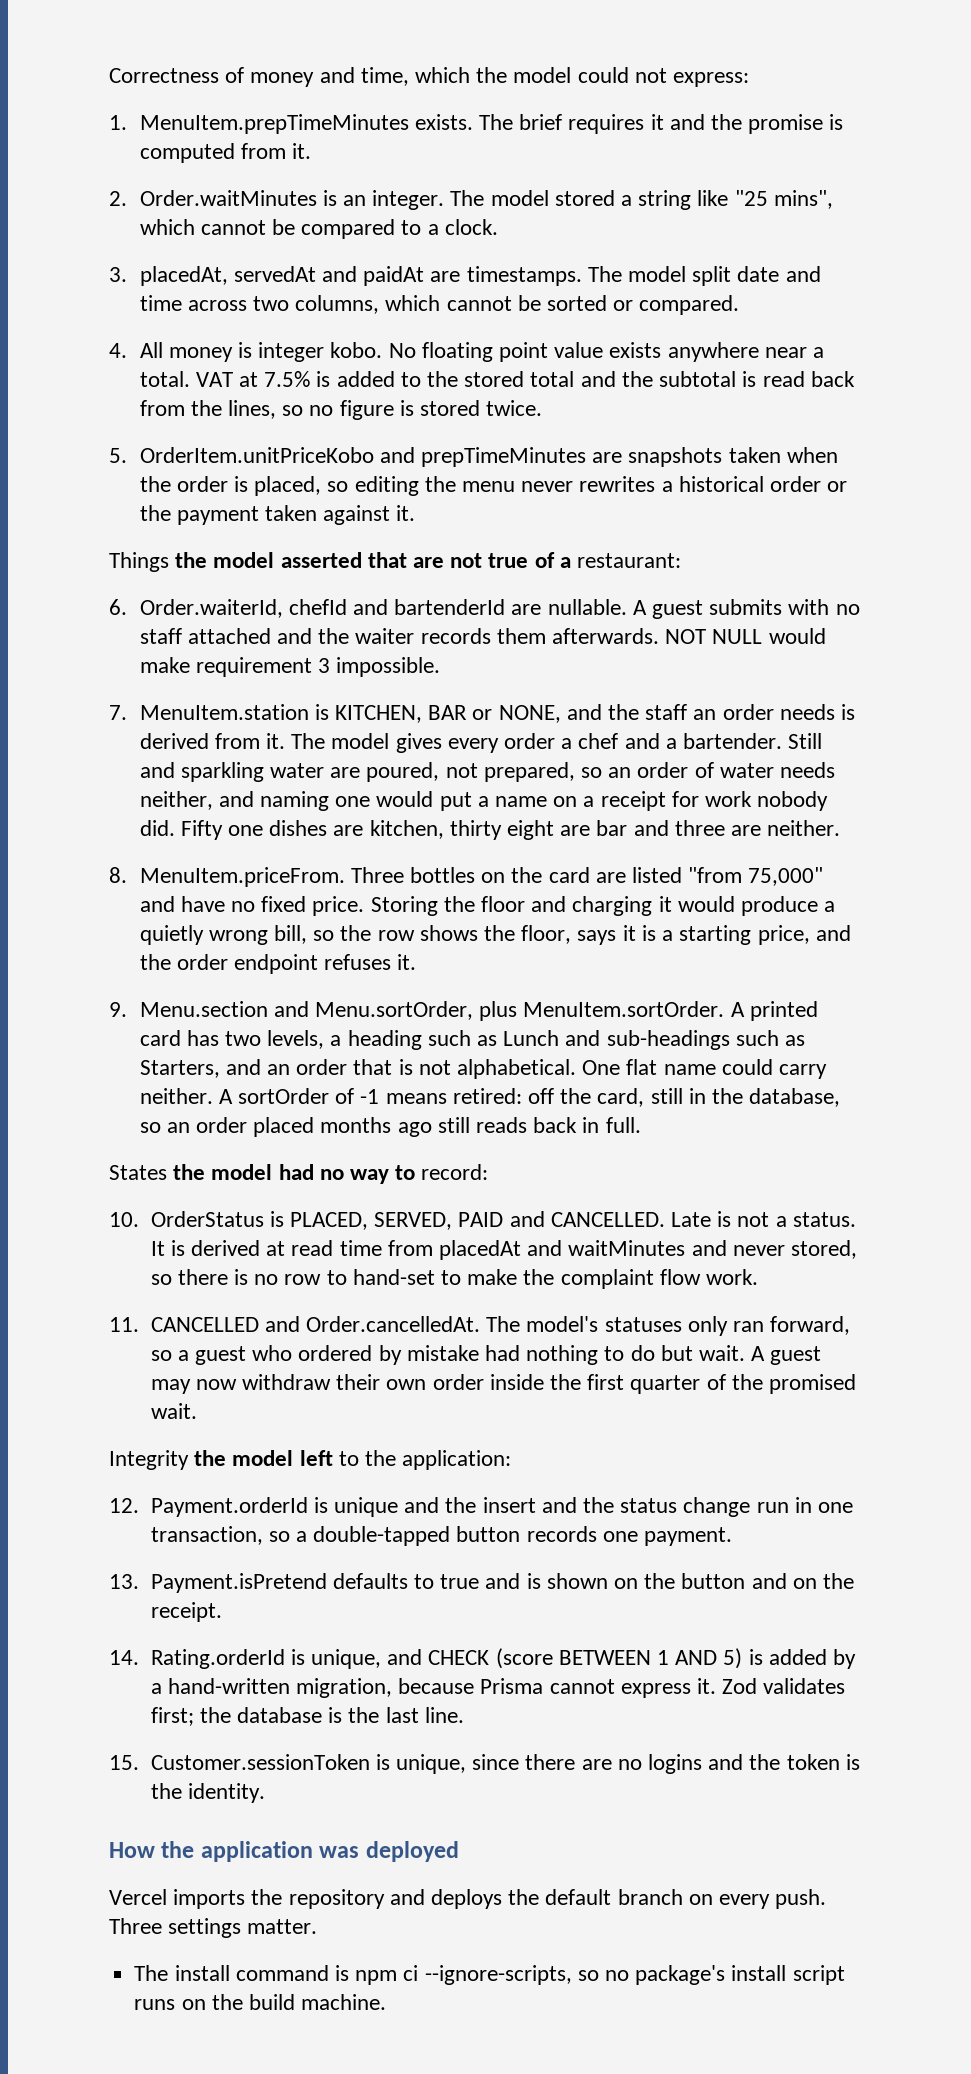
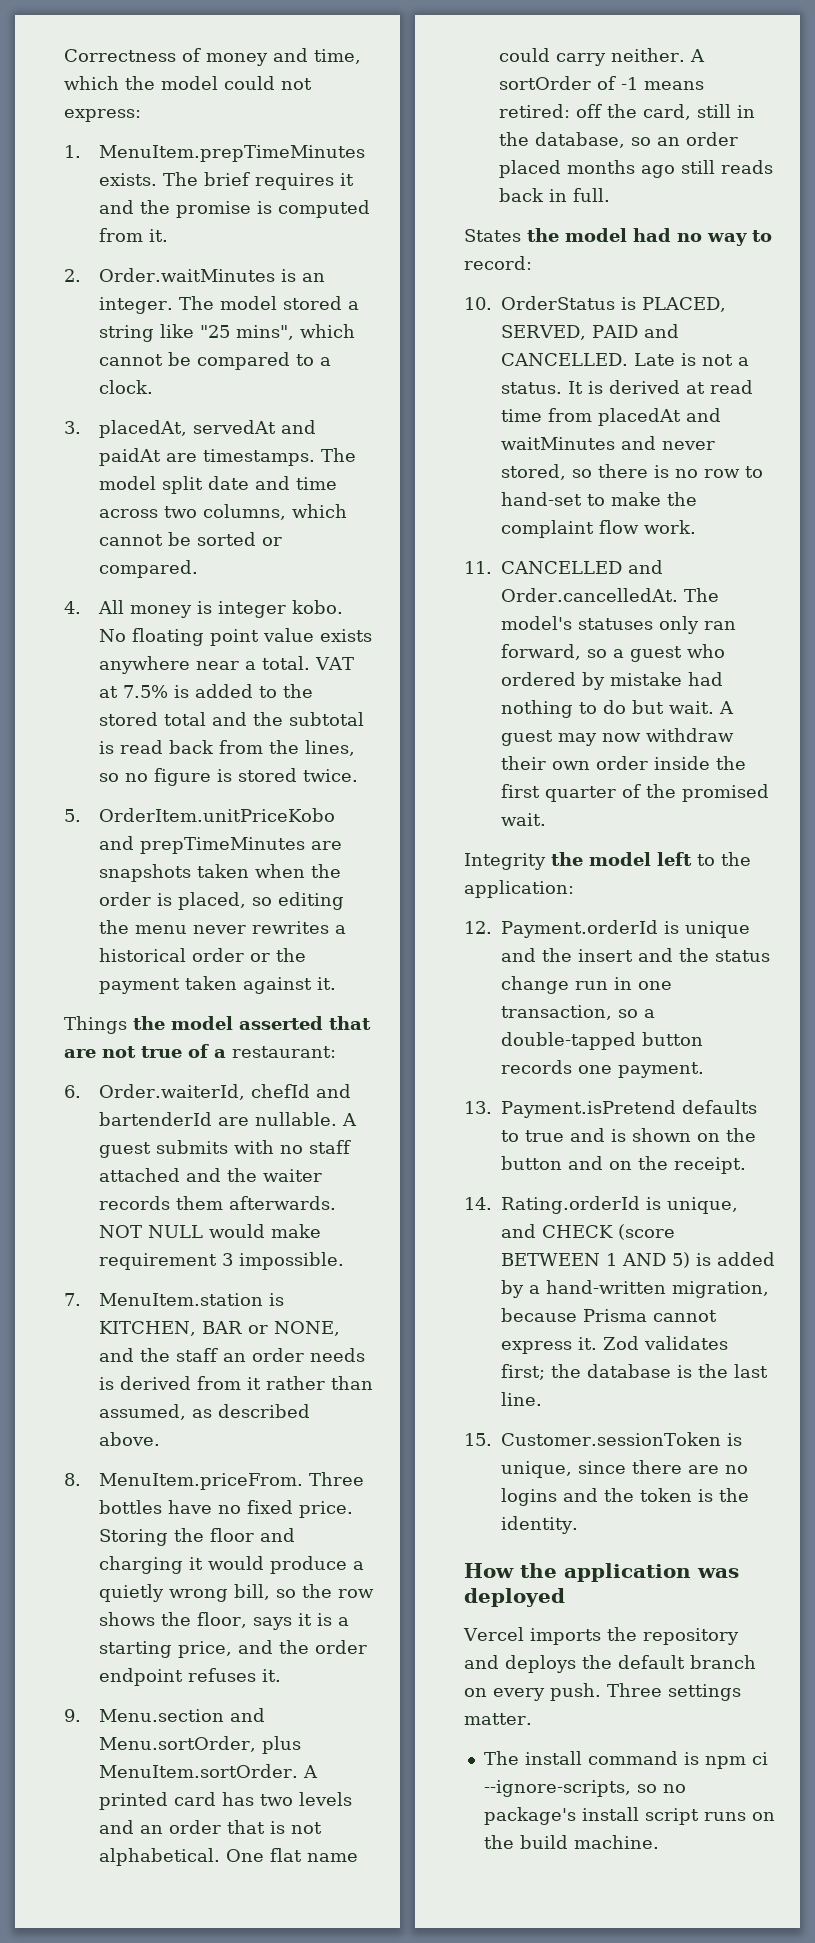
[266,733,823,753] [139,762,836,782] [139,791,829,811] [139,820,841,840] [109,867,824,887] [139,896,175,912] it. The model gives every order a chef and a bartender. Still and sparkling water are poured, not prepared, so an order of water needs neither, and naming one would put a name on a receipt for work nobody did. Fifty one dishes are kitchen, thirty eight are bar and three are neither. // 8. MenuItem.priceFrom. Three bottles on the card are listed "from 75,000" and -> [247,1376,374,1390] [99,1404,311,1420] [99,1432,161,1446] [64,1472,365,1490] [99,1500,163,1514] it rather than assumed, as described above. // 8. MenuItem.priceFrom. Three bottles
[267,1030,806,1050] [139,1060,220,1078] levels, a heading such as Lunch and sub-headings such as Starters, -> [299,1792,353,1806] levels

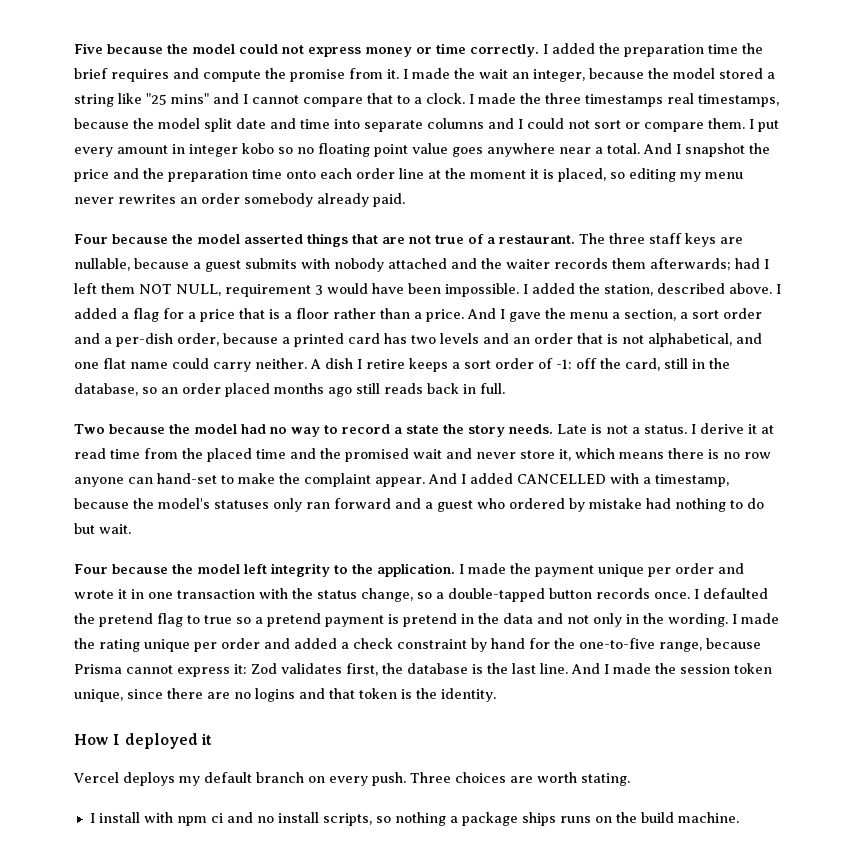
[64,48,361,66] [64,76,312,90] [64,109,141,122] [64,145,366,162] [99,172,355,190] [99,200,371,218] [99,228,169,242] [64,268,326,282] [99,296,215,314] Correctness of money and time, which the model could not express: // 1. MenuItem.prepTimeMinutes exists. The brief requires it and the promise is computed from it. // 2. Order.waitMinutes is an integer. The -> [74,43,763,57] [74,68,669,82] Five because the model could not express money or time correctly. I added the preparation time the brief requires and compute the promise from it. I made the wait an integer, because the
[236,324,356,340] [99,352,332,370] [99,380,154,394] [64,420,317,438] [99,448,357,466] mins", which cannot be compared to a clock. // 3. placedAt, servedAt and paidAt are timestamps. The -> [171,93,779,107] [74,118,154,129] mins" and I cannot compare that to a clock. I made the three timestamps real timestamps, because the
[99,504,348,520] [99,532,283,546] [99,560,199,578] [64,600,344,618] [99,629,127,642] across two columns, which cannot be sorted or compared. // 4. All money is integer kobo. No -> [334,118,779,132] [74,143,314,157] into separate columns and I could not sort or compare them. I put every amount in integer kobo so no
[320,629,373,642] exists -> [452,147,483,157] goes
[315,657,355,670] [99,684,314,698] [99,712,365,726] [99,740,356,756] [99,768,359,786] [64,808,336,822] [99,836,343,854] [99,864,342,882] [99,892,152,906] VAT at 7.5% is added to the stored total and the subtotal is read back from the lines, so no figure is stored twice. // 5. OrderItem.unitPriceKobo and prepTimeMinutes are snapshots taken when the order -> [643,143,770,157] [74,168,539,182] And I snapshot the price and the preparation time onto each order line at the moment it
[99,920,130,934] the -> [680,172,701,182] my
[335,925,347,934] [99,948,307,962] [99,976,337,994] [64,1016,127,1034] a historical order or the payment taken against it. // Things -> [180,193,405,207] [74,234,168,244] an order somebody already paid. // Four because
(323, 1023) none -> [307,233,348,247] things
[232,1046,336,1058] [64,1084,352,1100] [99,1112,358,1126] restaurant: // 6. Order.waiterId, chefId and bartenderId are nullable. A -> [499,233,743,247] [74,258,201,271] restaurant. The three staff keys are nullable, because a
[280,1140,352,1154] no staff -> [334,258,384,272] nobody
[229,1196,337,1210] [99,1224,322,1238] [99,1252,345,1270] [64,1293,285,1306] [99,1321,341,1336] [99,1348,366,1362] [99,1376,374,1390] [99,1404,311,1420] [99,1432,161,1446] [64,1472,365,1490] [99,1500,354,1518] [99,1528,296,1546] [99,1556,365,1574] [99,1584,375,1602] [99,1612,350,1630] [99,1640,368,1658] [99,1668,282,1686] [64,1708,266,1722] [99,1736,302,1754] [99,1764,319,1778] afterwards. NOT NULL would make requirement 3 impossible. // 7. MenuItem.station is KITCHEN, BAR or NONE, and the staff an order needs is derived from it rather than assumed, as described above. // 8. MenuItem.priceFrom. Three bottles have no fixed price. Storing the floor and charging it would produce a quietly wrong bill, so the row shows the floor, says it is a starting price, and the order endpoint refuses it. // 9. Menu.section and Menu.sortOrder, plus MenuItem.sortOrder. A -> [650,258,769,271] [74,283,781,297] [74,308,762,322] [74,333,290,347] afterwards; had I left them NOT NULL, requirement 3 would have been impossible. I added the station, described above. I added a flag for a price that is a floor rather than a price. And I gave the menu a section, a sort order and a per-dish order, because a
[99,1848,265,1866] alphabetical. One -> [648,333,762,347] [74,362,99,369] alphabetical, and one
[499,76,705,90] [499,104,571,118] sortOrder of -1 means retired: -> [325,358,572,372] dish I retire keeps a sort order of -1:
[464,229,521,242] States -> [74,424,165,434] Two because
[464,256,532,270] [464,296,726,312] [501,324,679,340] [501,353,628,366] record: // 10. OrderStatus is PLACED, SERVED, PAID and CANCELLED. -> [342,424,553,437] record a state the story needs.
[568,380,680,394] It is derived -> [691,423,757,434] I derive it
[598,408,721,426] [501,436,715,450] [501,464,592,480] placedAt and waitMinutes and never stored, so -> [182,448,664,462] the placed time and the promised wait and never store it, which means
[745,466,763,478] to -> [74,477,153,487] anyone can
[599,520,696,534] [464,560,663,574] [501,588,719,602] flow work. // 11. CANCELLED and Order.cancelledAt. The -> [375,473,729,487] [74,498,154,509] appear. And I added CANCELLED with a timestamp, because the
[501,644,607,660] forward, so -> [334,498,421,509] forward and
[719,701,734,714] [501,728,734,746] [501,756,746,770] [501,784,769,802] [501,813,546,826] [464,853,546,870] A guest may now withdraw their own order inside the first quarter of the promised wait. // Integrity -> [74,564,168,574] // Four because
[697,852,751,866] [464,880,574,898] [464,920,750,938] [501,948,770,962] [501,976,672,994] [501,1005,612,1020] to the application: // 12. Payment.orderId is unique and the insert and the status change run in one transaction, -> [271,563,744,577] [74,588,413,602] integrity to the application. I made the payment unique per order and wrote it in one transaction with the status change,
[578,1062,704,1078] [464,1100,757,1118] [501,1128,756,1142] [501,1156,746,1174] [464,1196,738,1214] [501,1224,675,1240] [501,1252,775,1268] [501,1280,769,1298] one payment. // 13. Payment.isPretend defaults to true and is shown on the button and on the receipt. // 14. Rating.orderId is unique, and CHECK (score BETWEEN 1 AND 5) is added by a hand-written migration, -> [654,588,768,599] [74,613,779,627] [74,638,702,652] once. I defaulted the pretend flag to true so a pretend payment is pretend in the data and not only in the wording. I made the rating unique per order and added a check constraint by hand for the one-to-five range,
[578,1337,597,1350] it. -> [234,664,247,674] it:
[501,1364,545,1380] first; -> [346,663,378,676] first,
[464,1432,742,1446] // 15. Customer.sessionToken is -> [571,663,772,674] And I made the session token
[604,1488,634,1502] the -> [329,688,355,699] that
[520,1563,739,1582] the application was -> [113,734,121,745] I
(565, 1597) none -> [200,733,212,745] it
[529,1627,739,1645] [464,1655,612,1673] imports the repository and deploys the -> [123,772,200,786] deploys my
[668,1684,741,1701] [464,1713,532,1725] [483,1751,768,1769] [483,1780,686,1797] [483,1807,699,1825] settings matter. // The install command is npm ci --ignore-scripts, so no package's install script -> [455,772,630,786] [89,812,556,826] choices are worth stating. // I install with npm ci and no install scripts, so nothing a package ships

